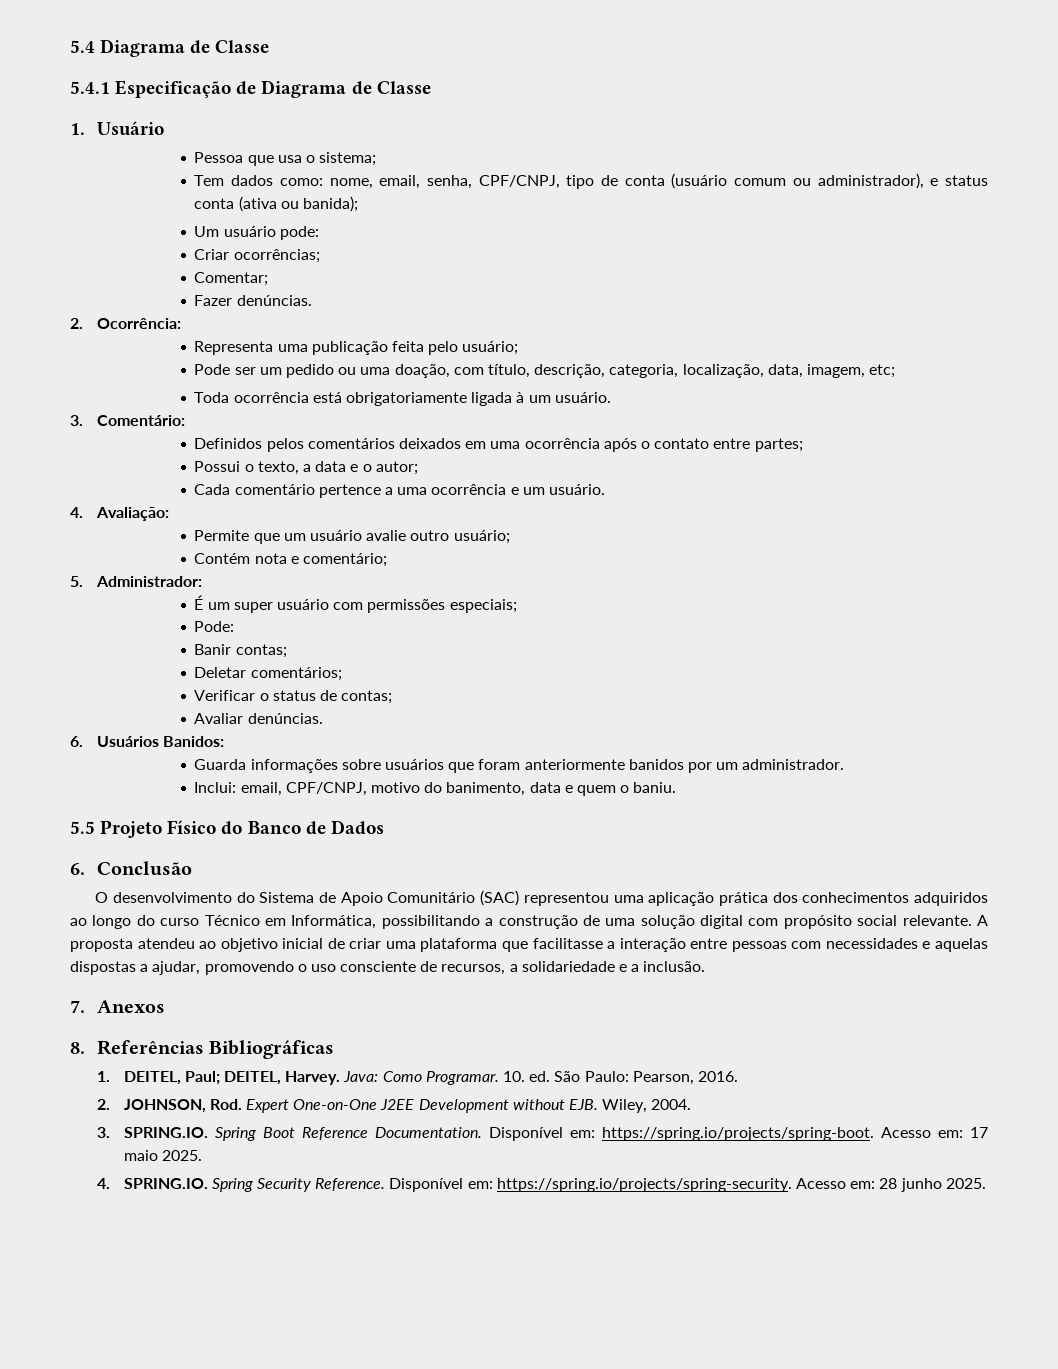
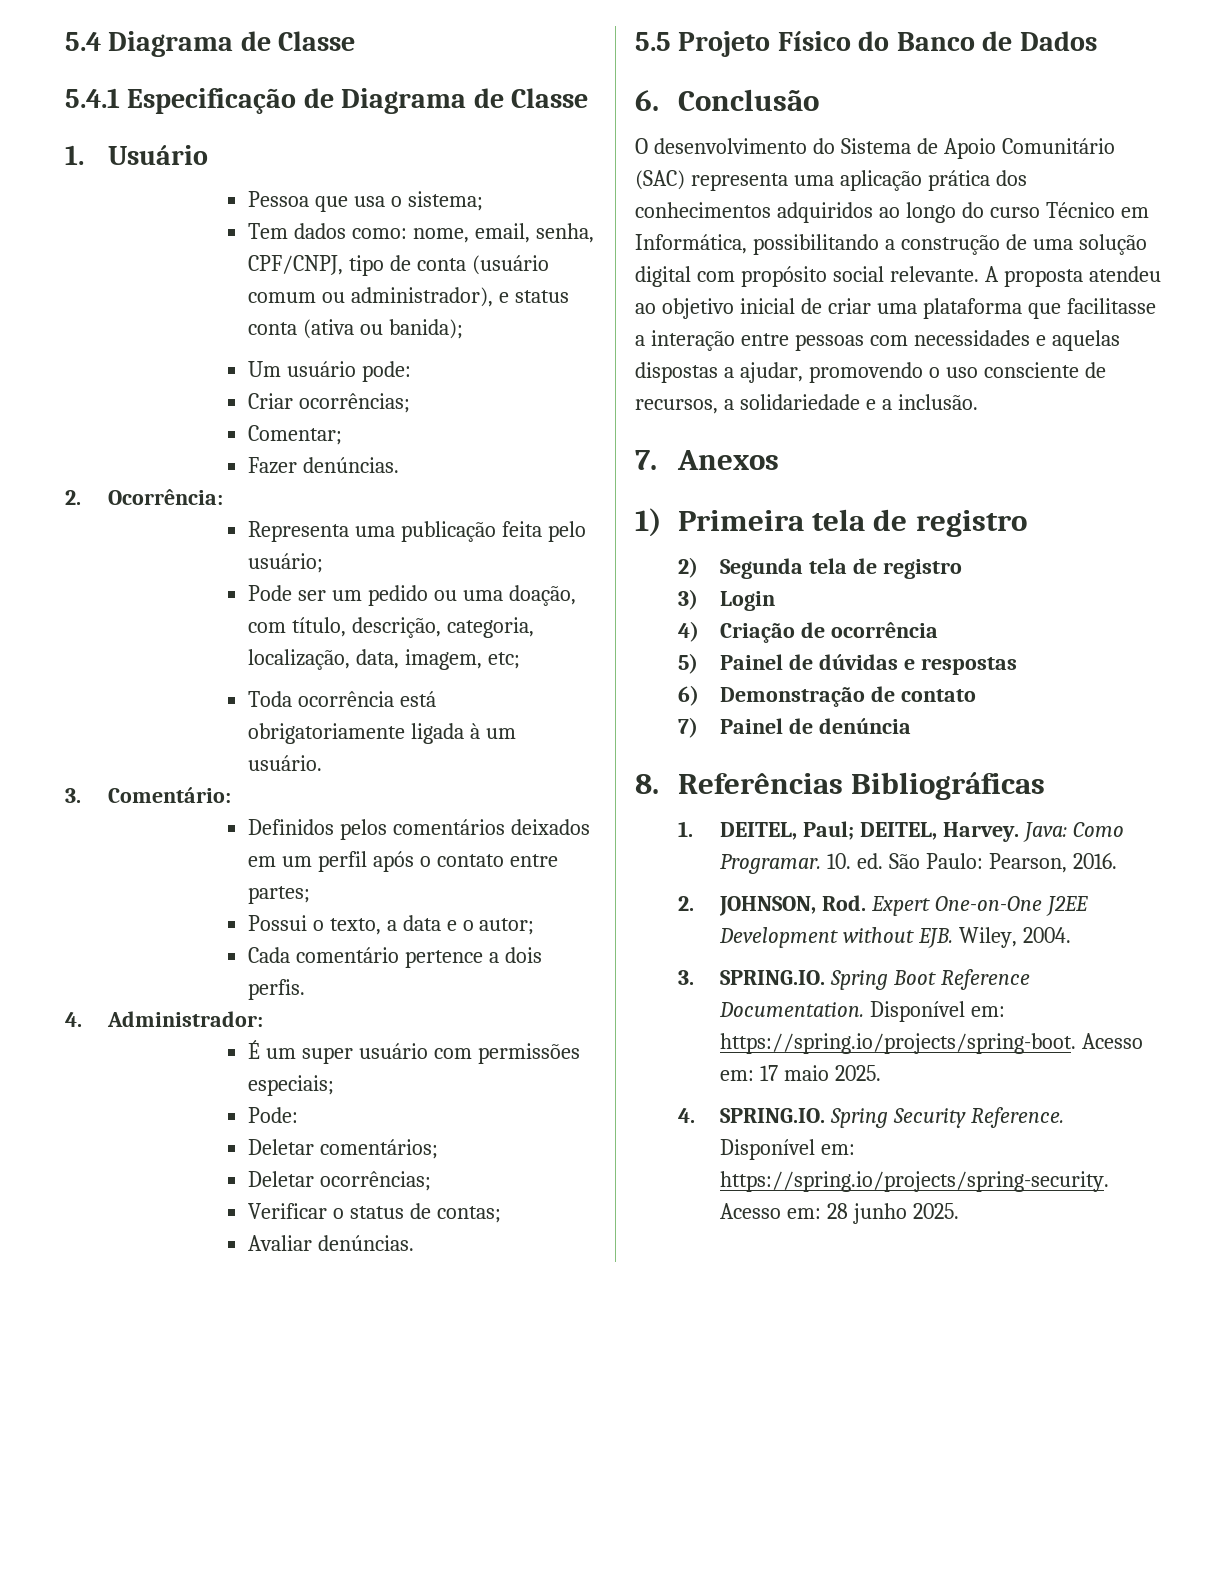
[490,438,600,449] uma ocorrência -> [281,851,367,872] um perfil
[397,484,605,495] [70,507,169,521] [194,530,510,544] [194,553,388,567] [70,576,83,587] uma ocorrência e um usuário. // 4. Avaliação: // Permite que um usuário avalie outro usuário; // Contém nota e comentário; // 5. -> [504,947,542,963] [247,979,305,1000] [65,1012,82,1027] dois perfis. // 4.
[194,644,287,658] [194,667,342,681] Banir contas; // Deletar comentários; -> [247,1139,438,1159] [247,1171,431,1191] Deletar comentários; // Deletar ocorrências;
[70,736,225,747] [194,759,845,773] [194,782,677,796] // 6. Usuários Banidos: // Guarda informações sobre usuários que foram anteriormente banidos por um administrador. // Inclui: email, CPF/CNPJ, motivo do banimento, data e quem o baniu. -> (414, 1243) none
[523,892,609,906] representou -> [690,173,788,191] representa
(165, 1006) none -> [635,508,1027,537] [677,557,963,579] [677,589,776,611] [677,621,939,643] [677,653,1017,675] [677,685,977,707] [677,717,912,738] // 1) Primeira tela de registro // 2) Segunda tela de registro // 3) Login // 4) Criação de ocorrência // 5) Painel de dúvidas e respostas // 6) Demonstração de contato // 7) Painel de denúncia

